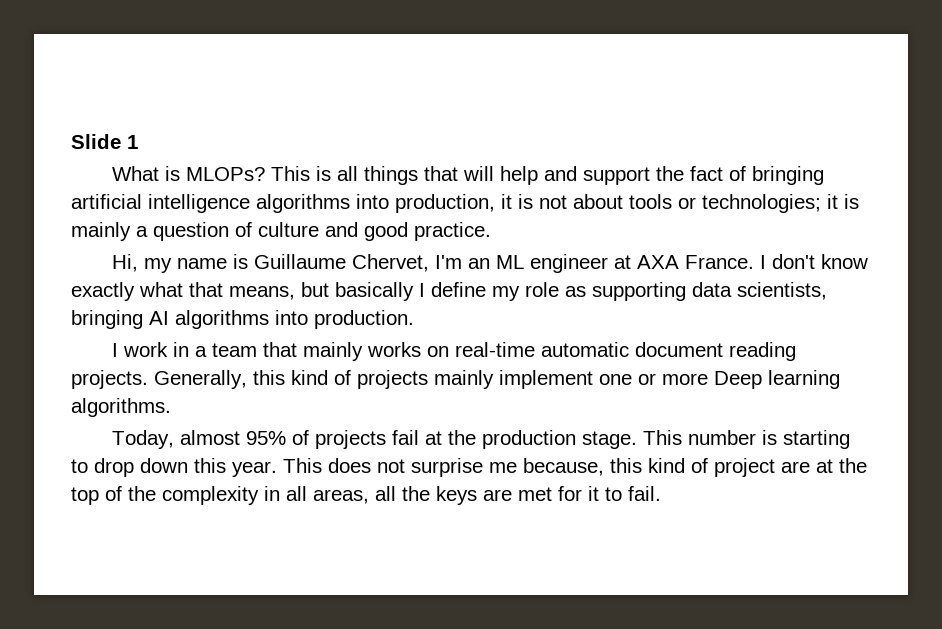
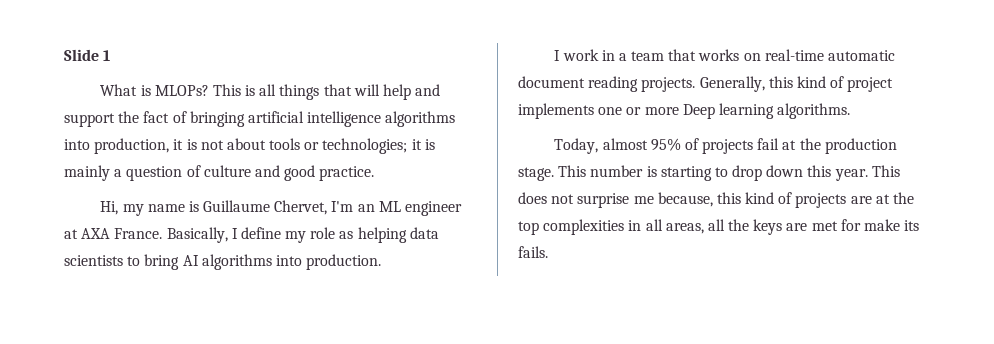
[760,254,869,269] [71,282,414,301] I don't know exactly what that means, but basically -> [166,227,228,243] Basically,
[592,282,827,301] [71,310,143,329] supporting data scientists, bringing -> [357,227,439,243] [64,254,180,270] helping data scientists to bring
[303,342,364,361] mainly -> (697, 55) none
[357,370,593,389] projects mainly implement -> [847,77,894,92] [518,103,594,119] project implements
[714,458,775,477] project -> [795,193,847,208] projects
[105,486,259,505] of the complexity -> [543,219,625,235] complexities
[588,486,661,501] it to fail. -> [864,219,920,231] [518,246,548,258] make its fails.

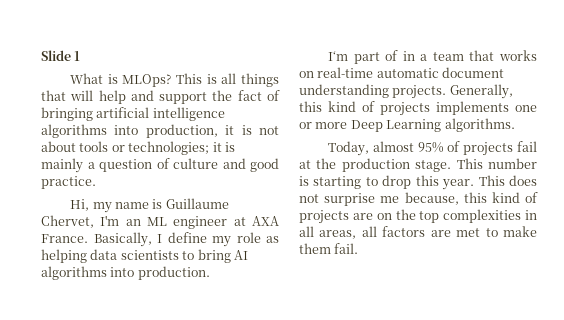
[154,85,209,96] MLOPs? -> [122,74,172,87] MLOps?
[554,49,599,61] I work -> [328,50,399,64] I‘m part of
[588,76,639,92] reading -> [299,84,389,98] understanding
[847,77,894,92] project -> [380,102,430,116] projects
[718,103,774,119] learning -> [386,119,442,132] Learning
[766,165,804,177] down -> (412, 182) none
[875,194,890,204] at -> [376,213,392,220] on
[728,219,920,235] [518,246,548,258] the keys are met for make its fails. -> [382,226,537,237] [299,243,359,254] factors are met to make them fail.

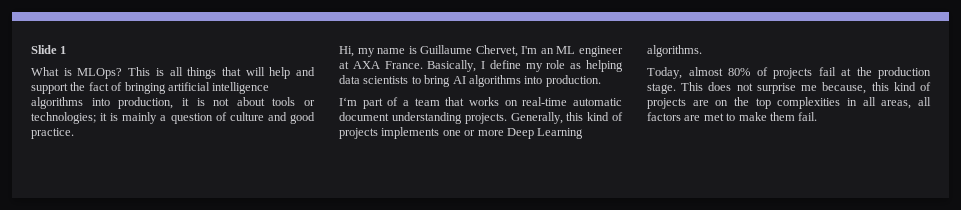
[402,51,415,61] in -> (399, 101) none
[417,142,444,153] 95% -> [728,68,750,76] 80%
[488,158,537,169] [299,175,505,190] number is starting to drop this year. This -> (704, 86) none

